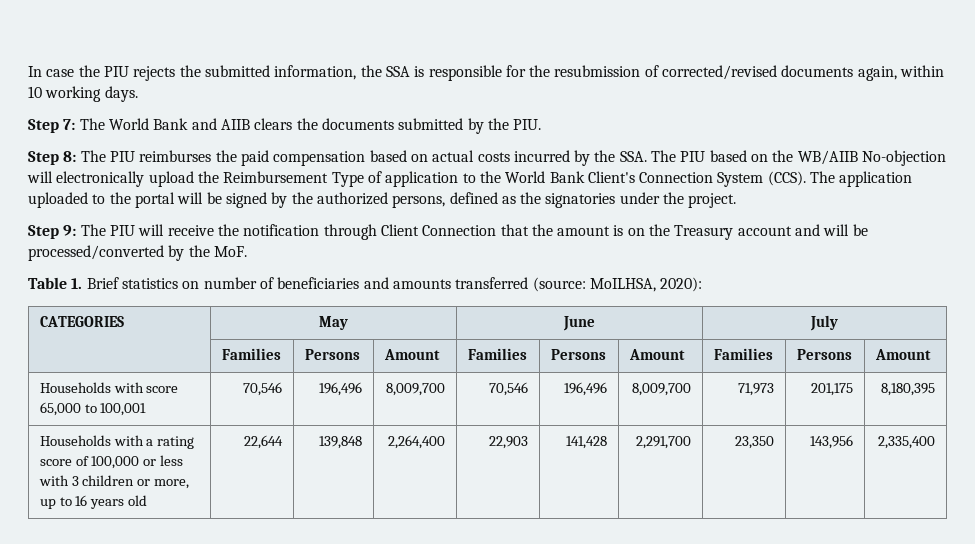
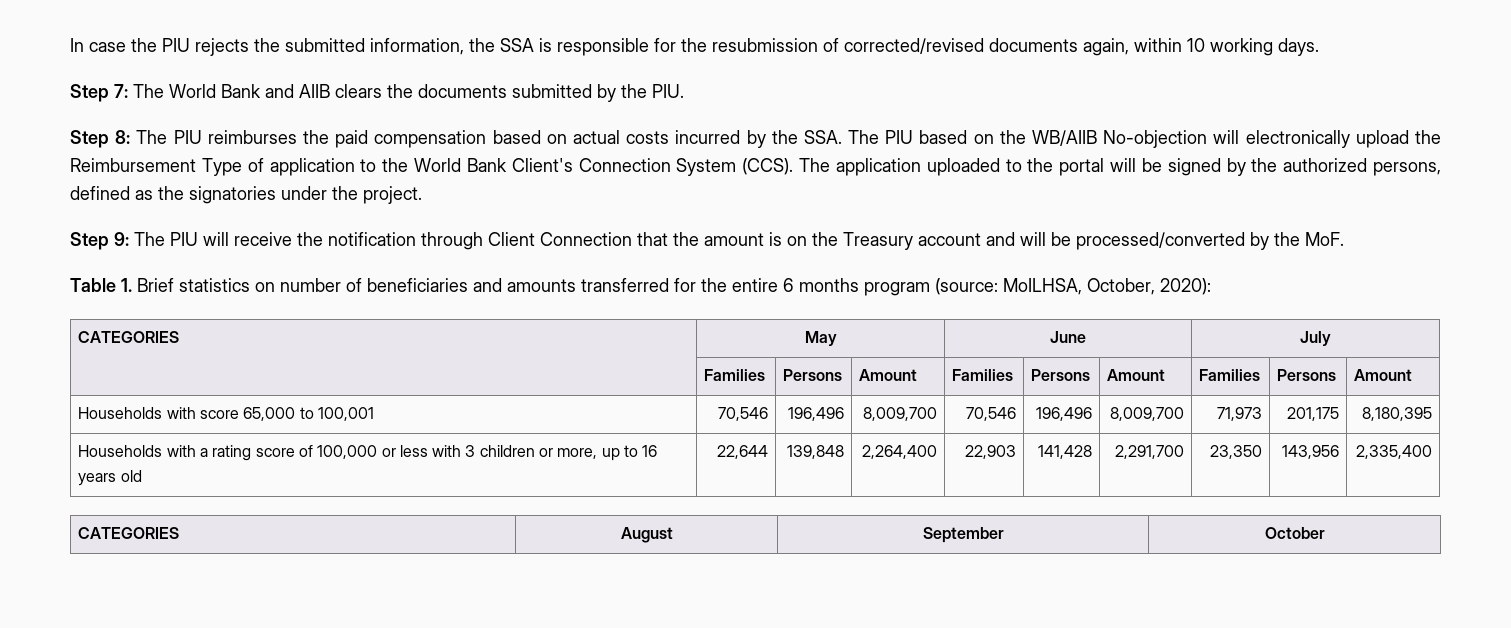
(529, 283) none -> [674,278,930,296] for the entire 6 months program
(656, 285) none -> [1087,278,1155,295] October,
(936, 442) none -> [78,527,180,539] [620,527,673,543] [922,527,1004,543] [1264,527,1325,539] // CATEGORIES | August | September | October

